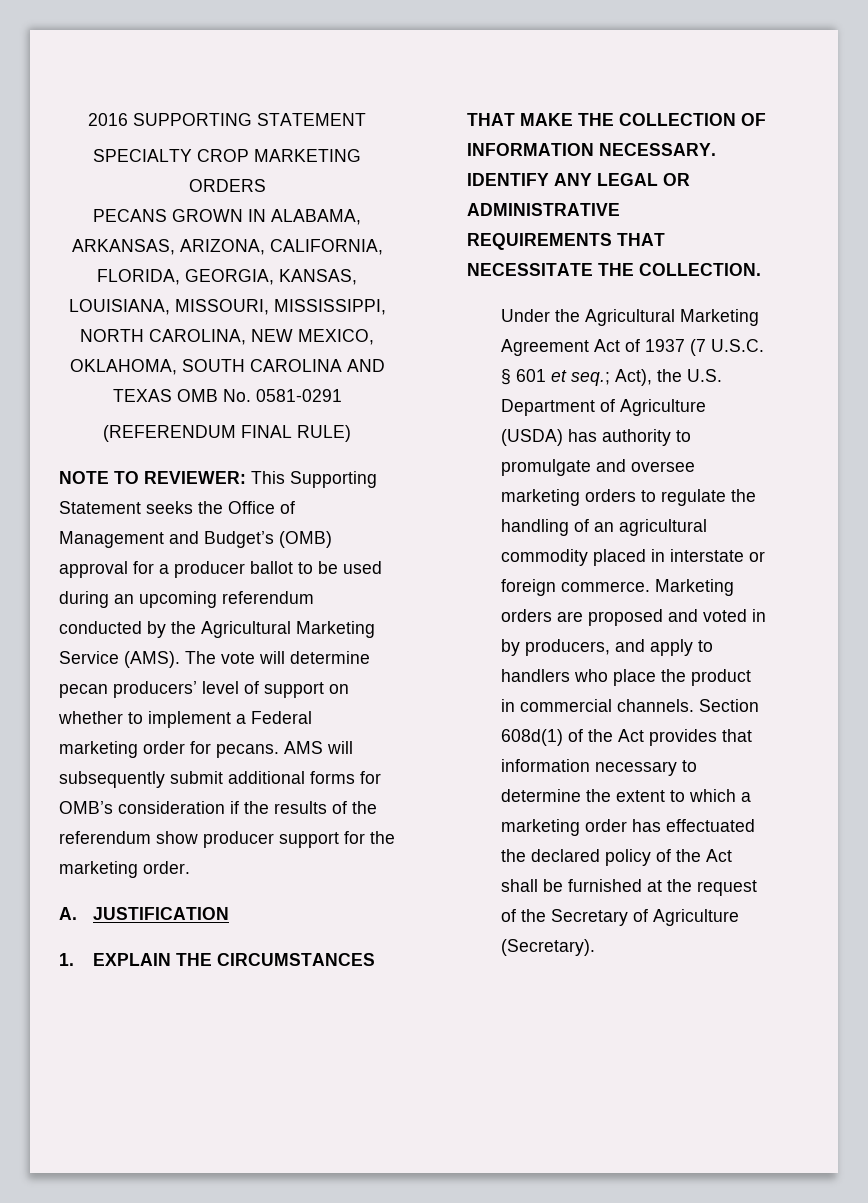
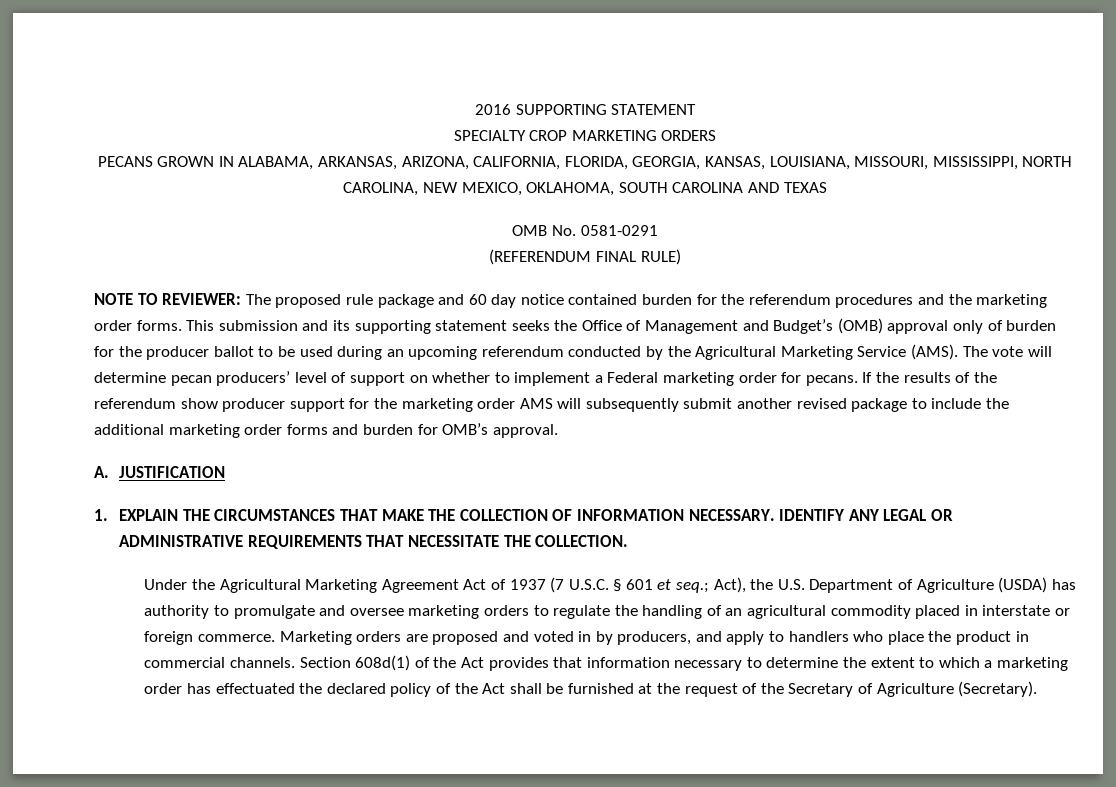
(172, 395) none -> (827, 187) //
[251,471,377,488] [59,501,141,514] This Supporting Statement -> [245,294,1048,308] [94,320,508,334] The proposed rule package and 60 day notice contained burden for the referendum procedures and the marketing order forms. This submission and its supporting statement
[133,561,169,574] for a -> [953,320,1057,334] [94,346,142,357] only of burden for the
[284,741,353,754] [59,771,381,788] [59,801,239,814] AMS will subsequently submit additional forms for OMB’s consideration if -> [862,372,873,383] If
[143,861,190,874] order. -> [477,398,1010,412] [94,423,558,438] order AMS will subsequently submit another revised package to include the additional marketing order forms and burden for OMB’s approval.

